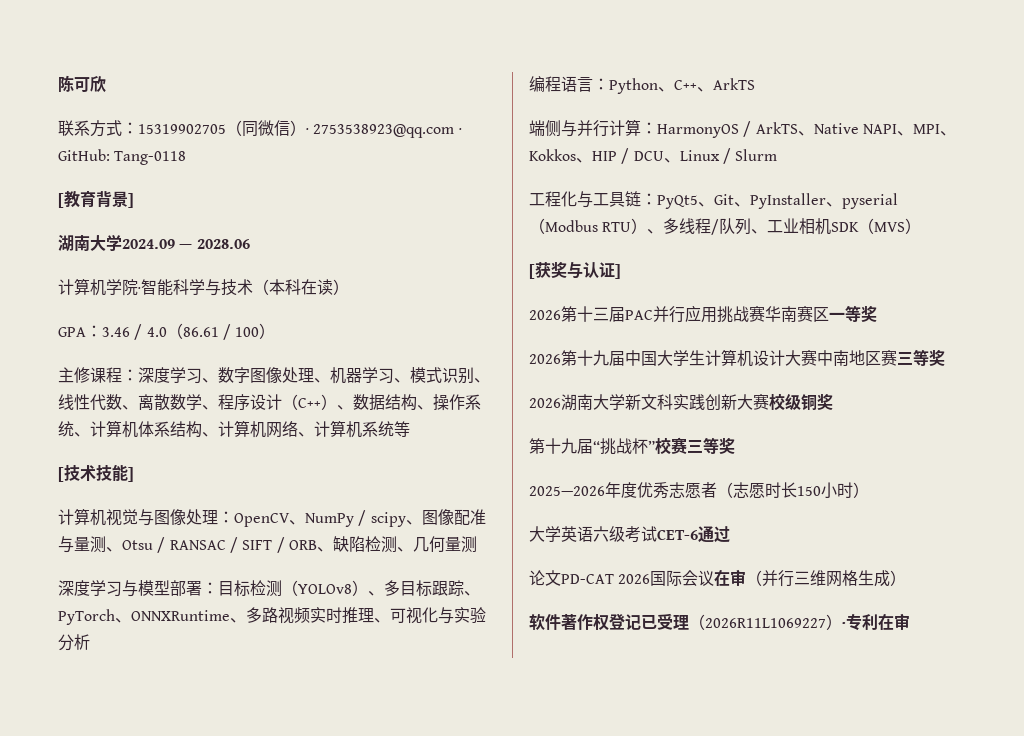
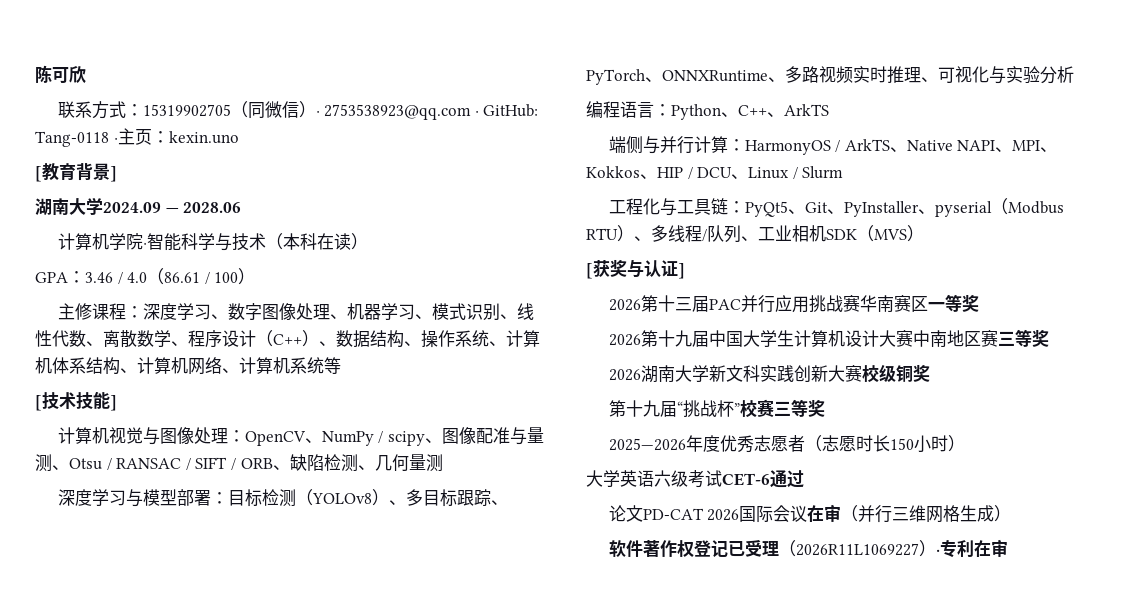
(187, 158) none -> [113,128,239,145] ·主页：kexin.uno

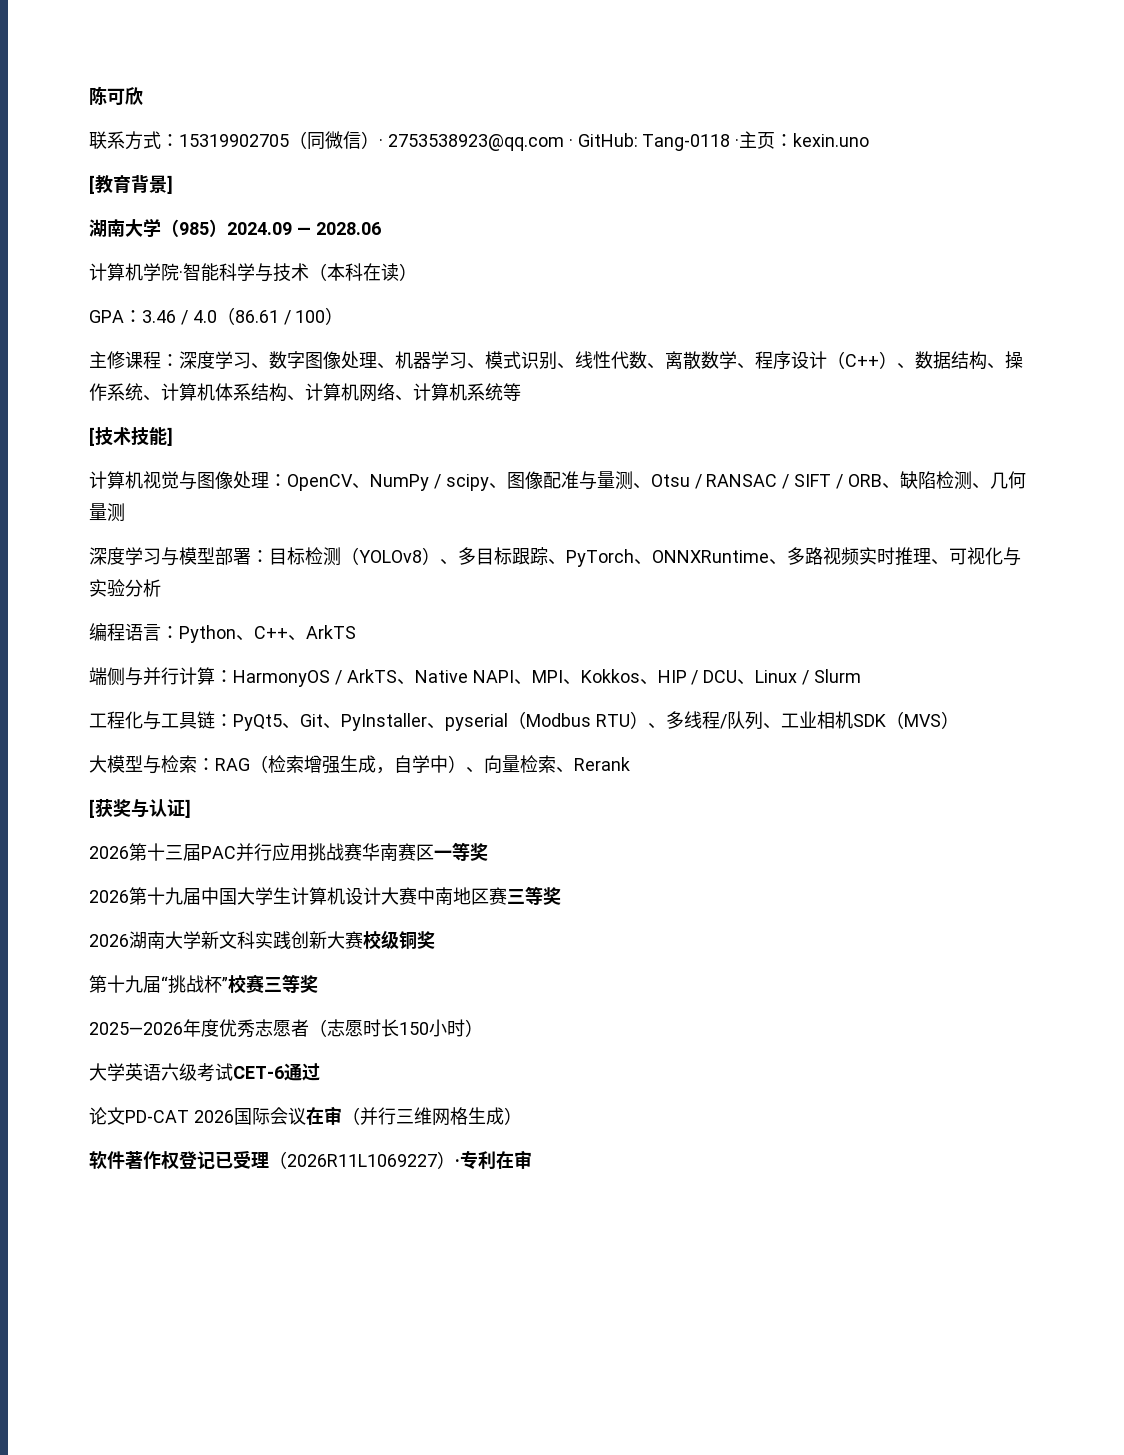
(103, 206) none -> [161,219,227,237] （985）
(924, 233) none -> [89,755,630,774] // 大模型与检索：RAG（检索增强生成，自学中）、向量检索、Rerank

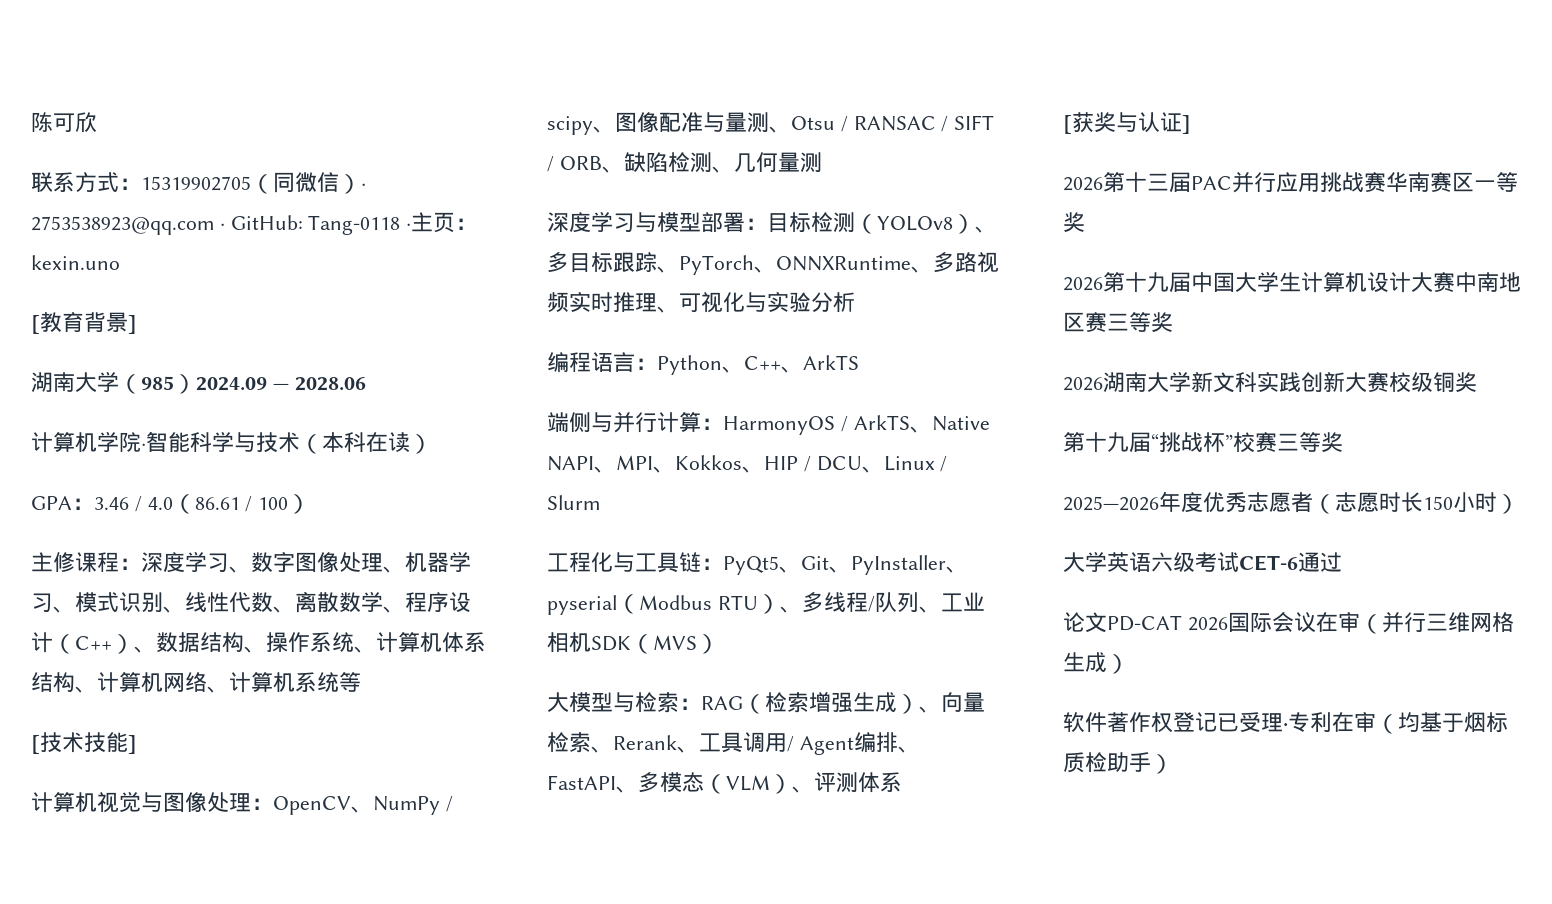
[376,755,448,774] ，自学中 -> (897, 702) none
(630, 764) none -> [677,732,920,755] [547,772,902,794] 、工具调用/ Agent编排、FastAPI、多模态（VLM）、评测体系
[269,1151,455,1169] （2026R11L1069227） -> (1283, 722) none
(532, 1159) none -> [1376,712,1508,734] [1063,752,1173,774] （均基于烟标质检助手）

